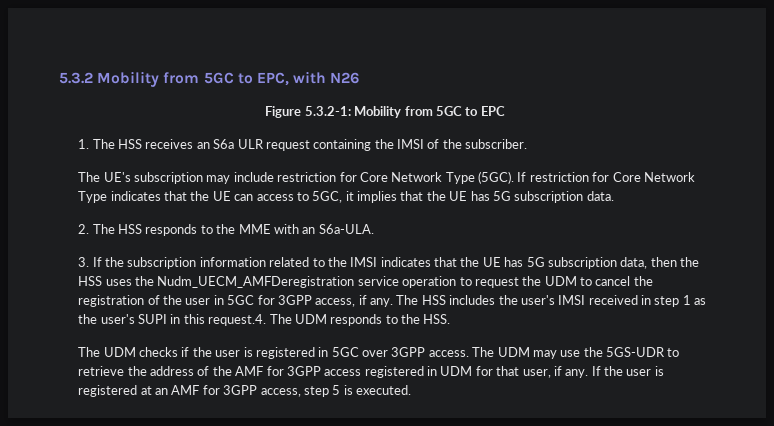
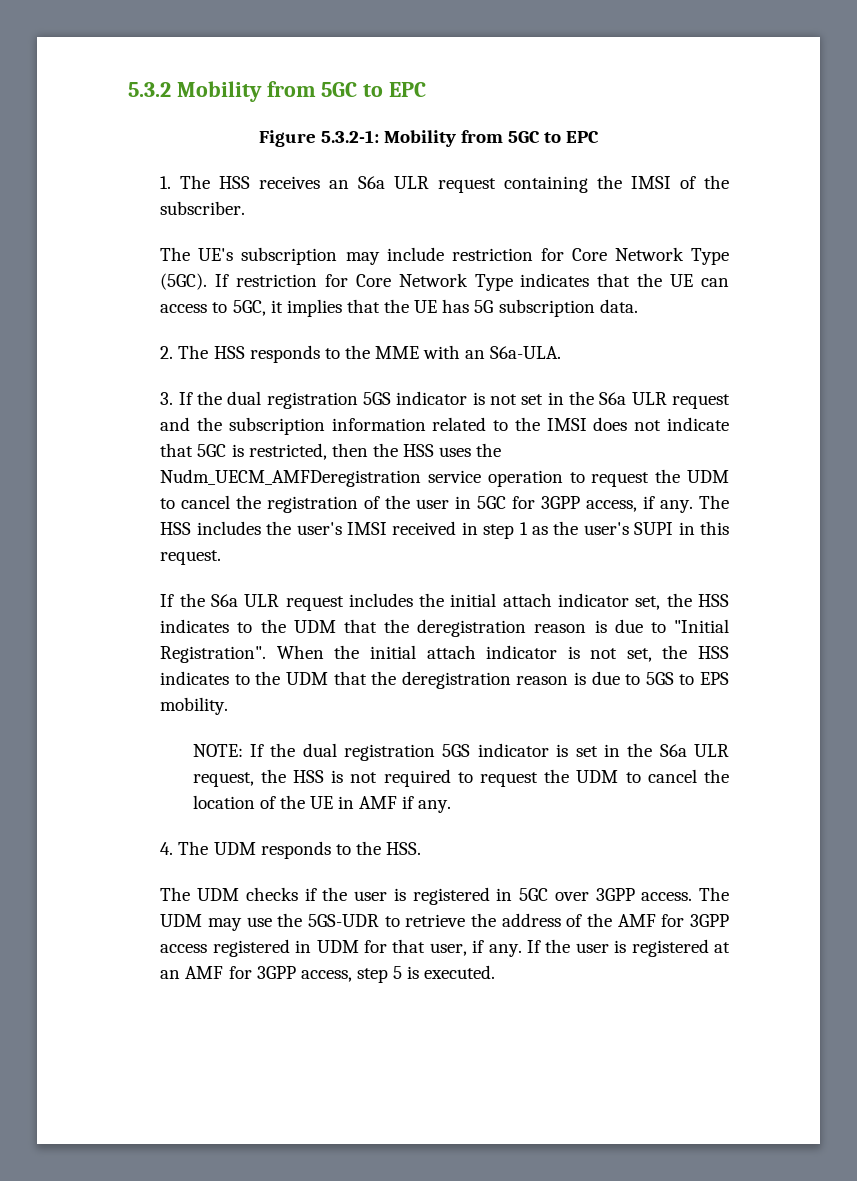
[256,71,360,86] EPC, with N26 -> [389,82,427,97] EPC
(125, 262) none -> [227,391,731,409] [160,417,223,431] dual registration 5GS indicator is not set in the S6a ULR request and the
[380,257,648,269] indicates that the UE has 5G subscription data, -> [593,417,730,431] [160,443,327,460] does not indicate that 5GC is restricted,
[208,314,267,326] request.4. -> [160,550,222,565] [160,593,729,611] [160,619,729,637] [160,645,729,663] [160,671,729,689] [160,697,229,715] [192,743,730,761] [192,769,729,787] [192,795,452,813] [160,842,174,855] request. // If the S6a ULR request includes the initial attach indicator set, the HSS indicates to the UDM that the deregistration reason is due to "Initial Registration". When the initial attach indicator is not set, the HSS indicates to the UDM that the deregistration reason is due to 5GS to EPS mobility. // NOTE: If the dual registration 5GS indicator is set in the S6a ULR request, the HSS is not required to request the UDM to cancel the location of the UE in AMF if any. // 4.

